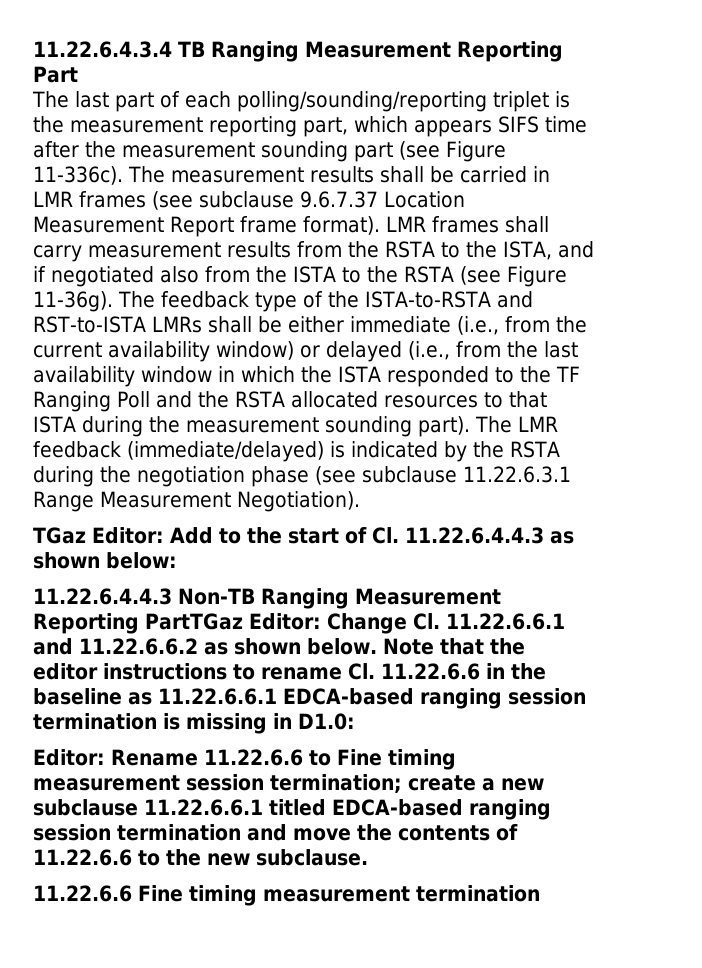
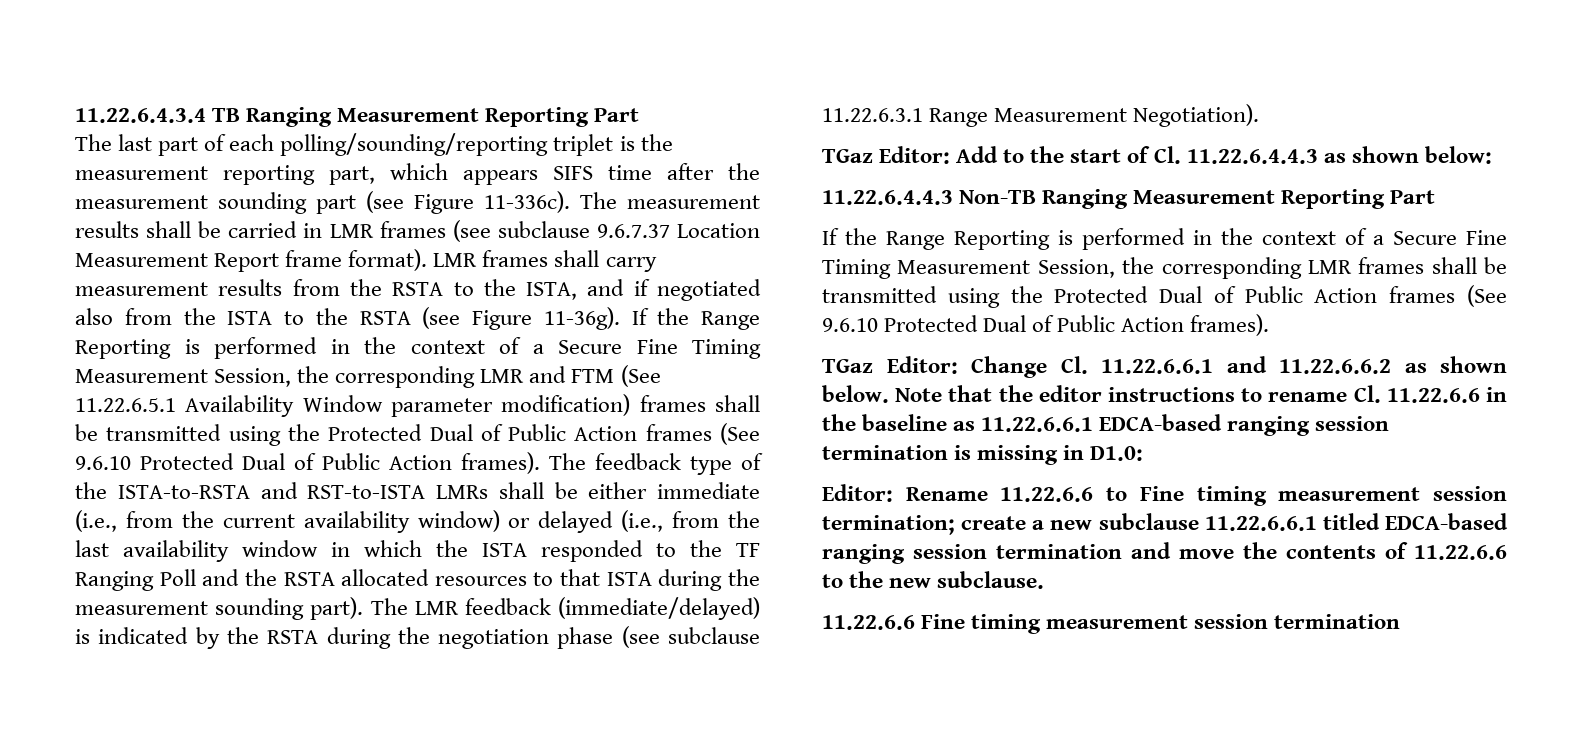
(113, 301) none -> [631,308,760,330] [75,337,761,359] [75,365,661,388] [75,394,760,417] [75,423,760,446] [75,452,540,474] If the Range Reporting is performed in the context of a Secure Fine Timing Measurement Session, the corresponding LMR and FTM (See 11.22.6.5.1 Availability Window parameter modification) frames shall be transmitted using the Protected Dual of Public Action frames (See 9.6.10 Protected Dual of Public Action frames).
[145,613,243,630] PartTGaz -> [1390,190,1436,204] [822,228,1507,250] [822,257,1507,279] [822,285,1507,308] [822,314,1270,336] [822,359,873,373] Part // If the Range Reporting is performed in the context of a Secure Fine Timing Measurement Session, the corresponding LMR frames shall be transmitted using the Protected Dual of Public Action frames (See 9.6.10 Protected Dual of Public Action frames). // TGaz
(410, 894) none -> [1194,614,1269,629] session

